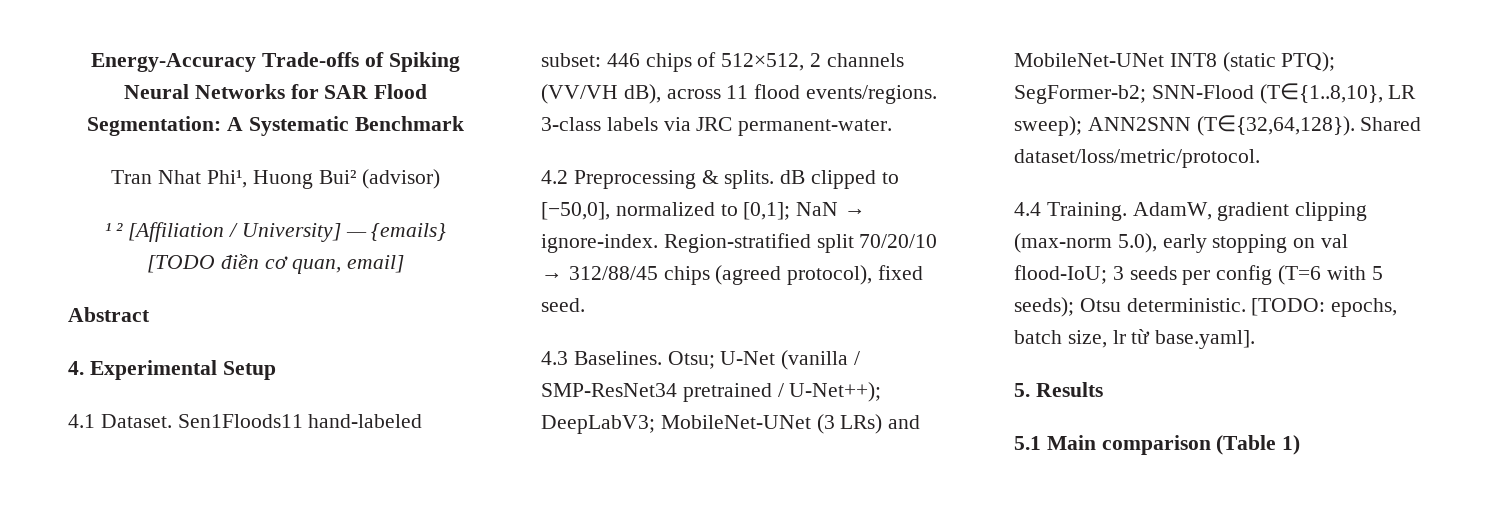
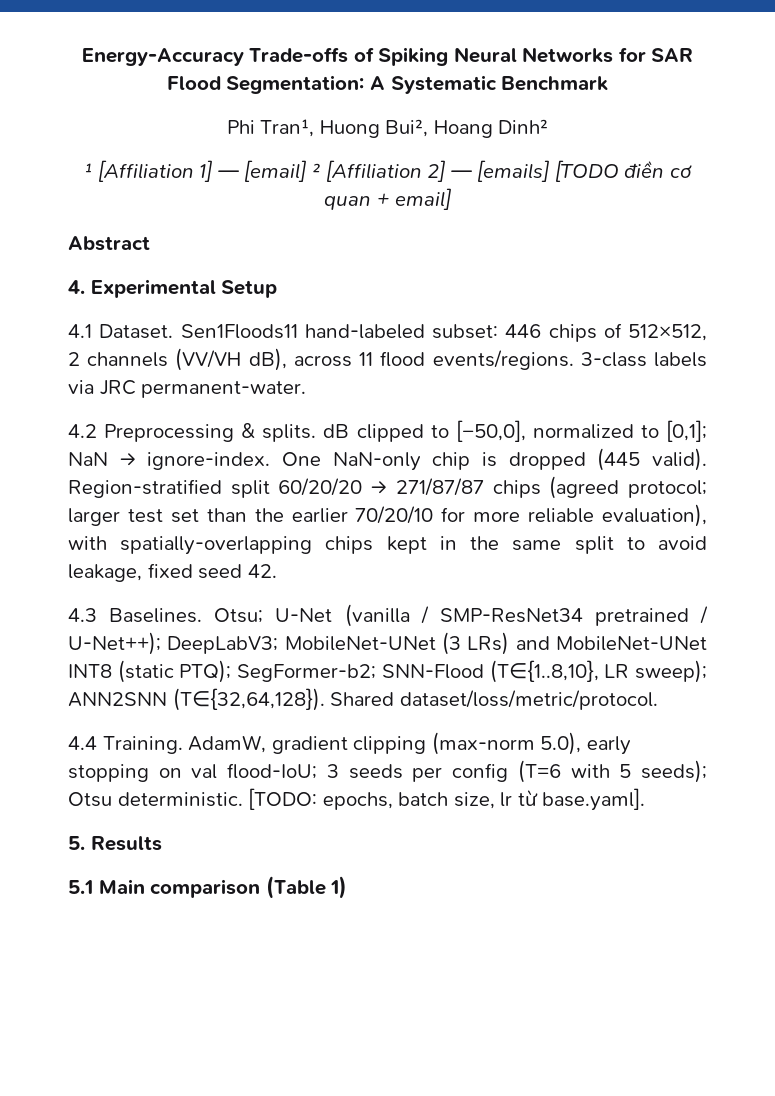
[111,169,440,189] [104,222,447,242] Tran Nhat Phi¹, Huong Bui² (advisor) // ¹ ² [Affiliation / University] — {emails} -> [226,119,549,138] [84,160,551,182] Phi Tran¹, Huong Bui², Hoang Dinh² // ¹ [Affiliation 1] — [email] ² [Affiliation 2] — [emails]
[291,259,341,274] quan, -> [324,193,390,210] quan +
[663,233,938,253] [541,265,924,285] [541,298,585,312] Region-stratified split 70/20/10 → 312/88/45 chips (agreed protocol), fixed seed. -> [282,448,707,471] [68,476,707,499] [68,504,707,527] [68,536,707,555] [68,563,277,582] One NaN-only chip is dropped (445 valid). Region-stratified split 60/20/20 → 271/87/87 chips (agreed protocol; larger test set than the earlier 70/20/10 for more reliable evaluation), with spatially-overlapping chips kept in the same split to avoid leakage, fixed seed 42.

